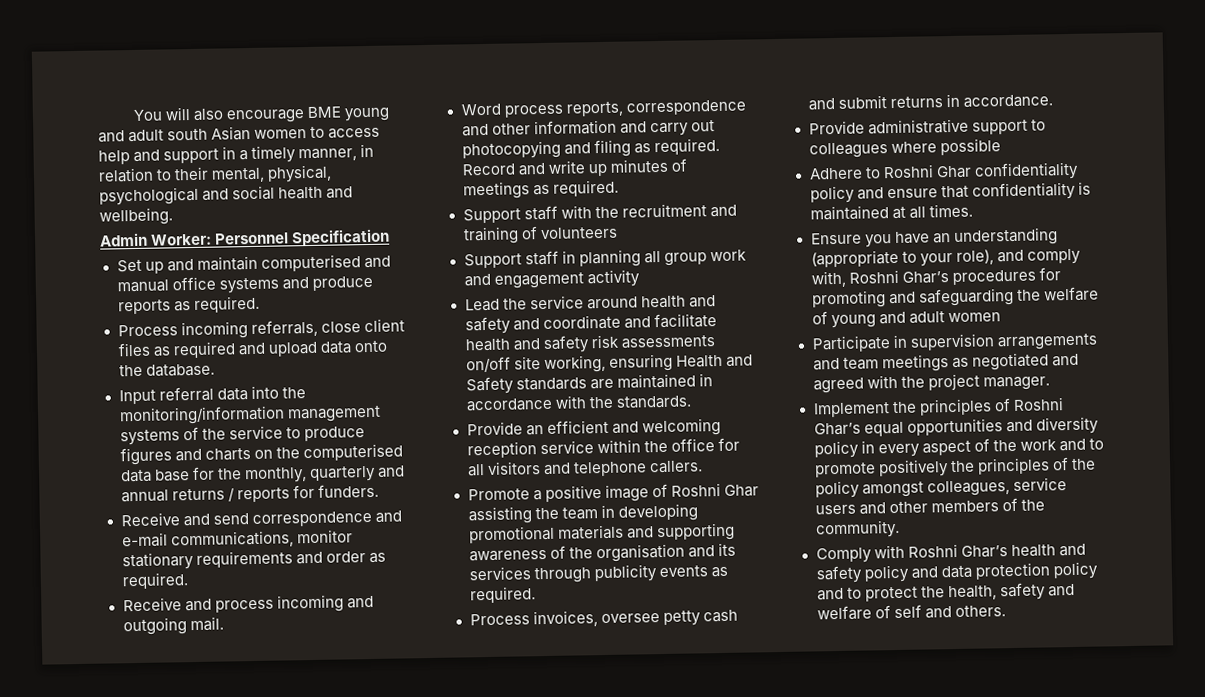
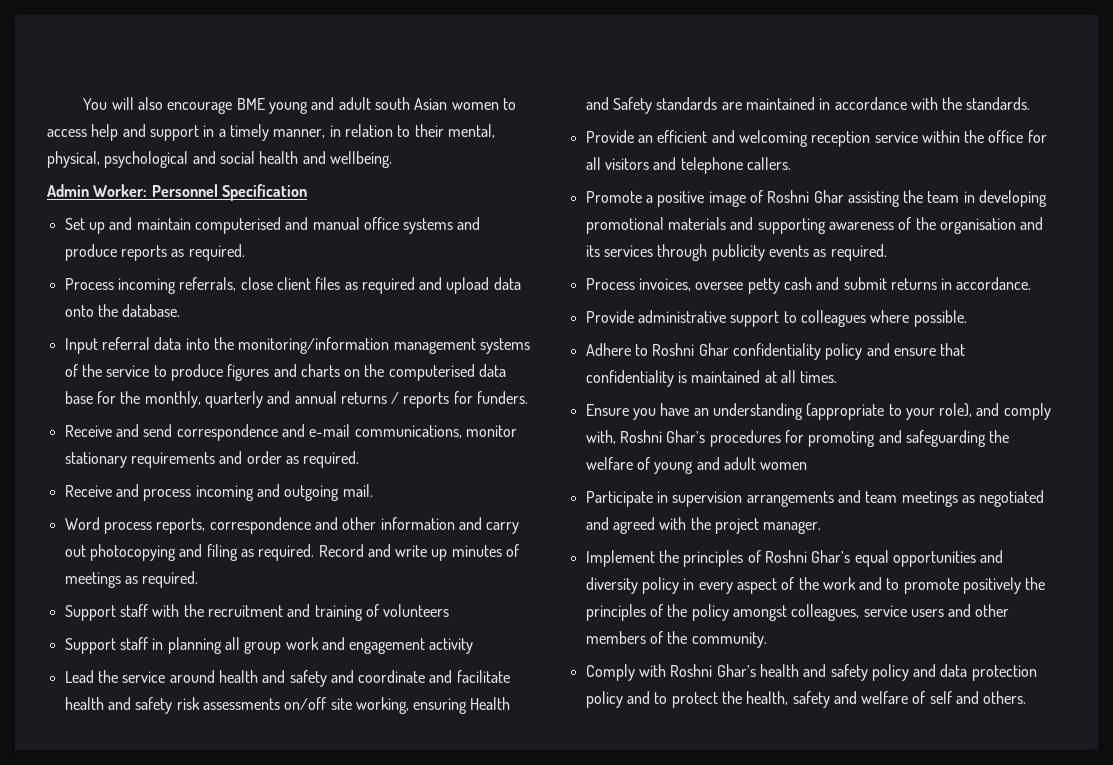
[939,138,1001,156] possible -> [913,310,967,327] possible.

